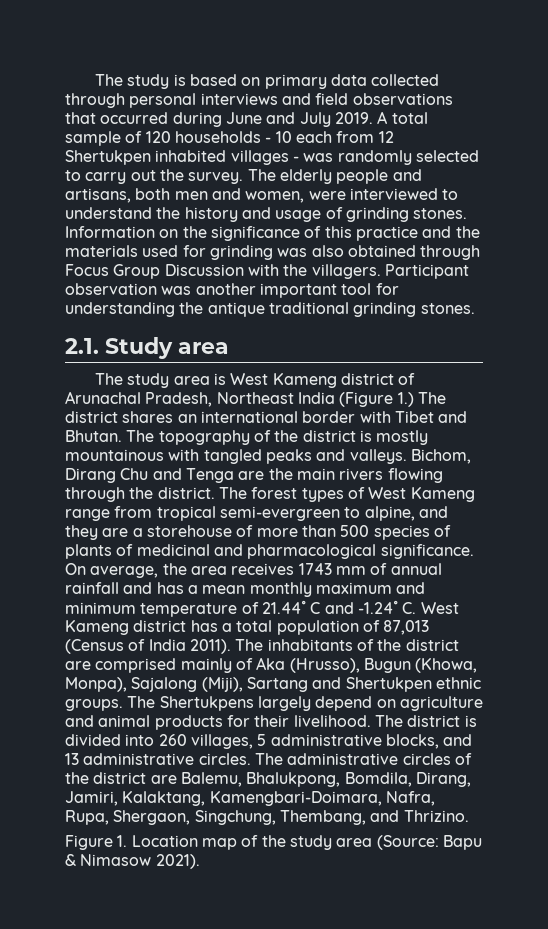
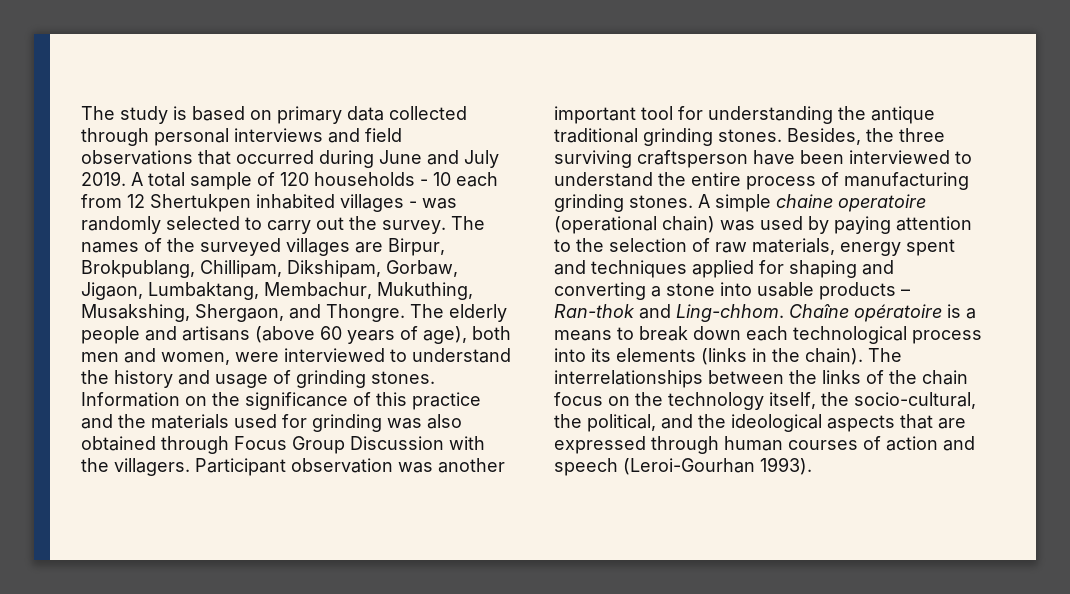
[279,169,422,184] [65,188,131,203] elderly people and artisans, -> [81,238,445,256] [81,260,458,278] [81,282,473,300] [81,304,507,322] [81,326,467,344] names of the surveyed villages are Birpur, Brokpublang, Chillipam, Dikshipam, Gorbaw, Jigaon, Lumbaktang, Membachur, Mukuthing, Musakshing, Shergaon, and Thongre. The elderly people and artisans (above 60 years of age),
[65,337,229,359] [94,373,416,388] [65,391,446,407] [65,411,468,423] [65,430,429,445] [65,449,471,464] [65,468,443,483] [65,487,475,502] [65,506,448,521] [65,525,451,540] [65,544,474,559] [65,563,442,578] [65,582,426,597] [65,600,459,617] [65,620,430,635] [65,639,459,654] [65,657,478,673] [65,677,481,692] [65,696,483,711] [65,715,477,730] [65,734,473,749] [65,753,472,765] [65,772,471,787] [65,791,435,806] [65,810,469,825] [65,835,482,850] [65,854,200,869] // 2.1. Study area // The study area is West Kameng district of Arunachal Pradesh, Northeast India (Figure 1.) The district shares an international border with Tibet and Bhutan. The topography of the district is mostly mountainous with tangled peaks and valleys. Bichom, Dirang Chu and Tenga are the main rivers flowing through the district. The forest types of West Kameng range from tropical semi-evergreen to alpine, and they are a storehouse of more than 500 species of plants of medicinal and pharmacological significance. On average, the area receives 1743 mm of annual rainfall and has a mean monthly maximum and minimum temperature of 21.44˚ C and -1.24˚ C. West Kameng district has a total population of 87,013 (Census of India 2011). The inhabitants of the district are comprised mainly of Aka (Hrusso), Bugun (Khowa, Monpa), Sajalong (Miji), Sartang and Shertukpen ethnic groups. The Shertukpens largely depend on agriculture and animal products for their livelihood. The district is divided into 260 villages, 5 administrative blocks, and 13 administrative circles. The administrative circles of the district are Balemu, Bhalukpong, Bomdila, Dirang, Jamiri, Kalaktang, Kamengbari-Doimara, Nafra, Rupa, Shergaon, Singchung, Thembang, and Thrizino. // Figure 1. Location map of the study area (Source: Bapu & Nimasow 2021). -> [787,128,945,145] [554,150,972,168] [554,172,969,190] [554,194,926,212] [554,216,972,234] [554,238,955,256] [554,260,894,278] [554,282,910,300] [554,304,976,322] [554,326,982,344] [554,348,902,365] [554,370,968,388] [554,392,976,410] [554,414,966,432] [554,436,975,454] [554,457,812,476] Besides, the three surviving craftsperson have been interviewed to understand the entire process of manufacturing grinding stones. A simple chaine operatoire (operational chain) was used by paying attention to the selection of raw materials, energy spent and techniques applied for shaping and converting a stone into usable products – Ran-thok and Ling-chhom. Chaîne opératoire is a means to break down each technological process into its elements (links in the chain). The interrelationships between the links of the chain focus on the technology itself, the socio-cultural, the political, and the ideological aspects that are expressed through human courses of action and speech (Leroi-Gourhan 1993).

